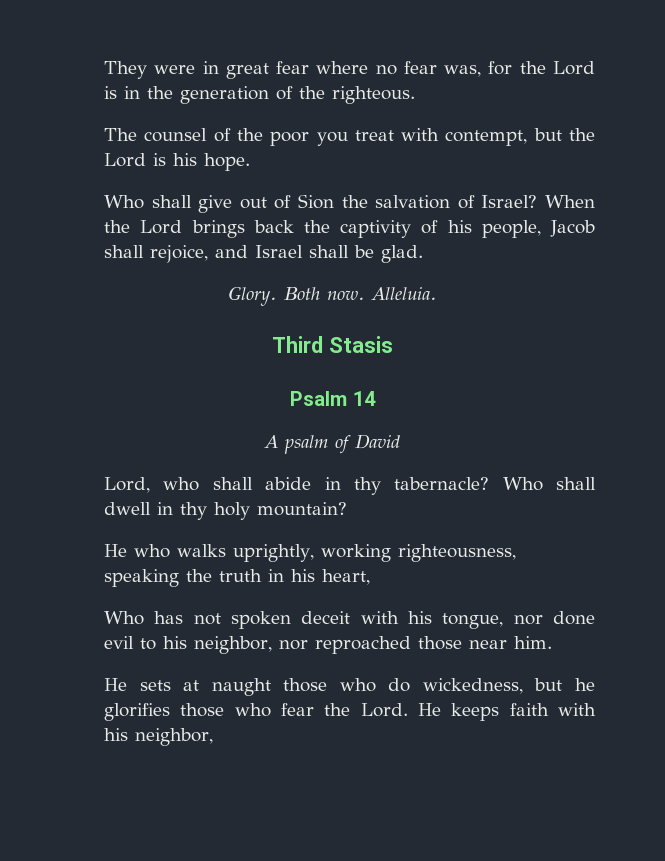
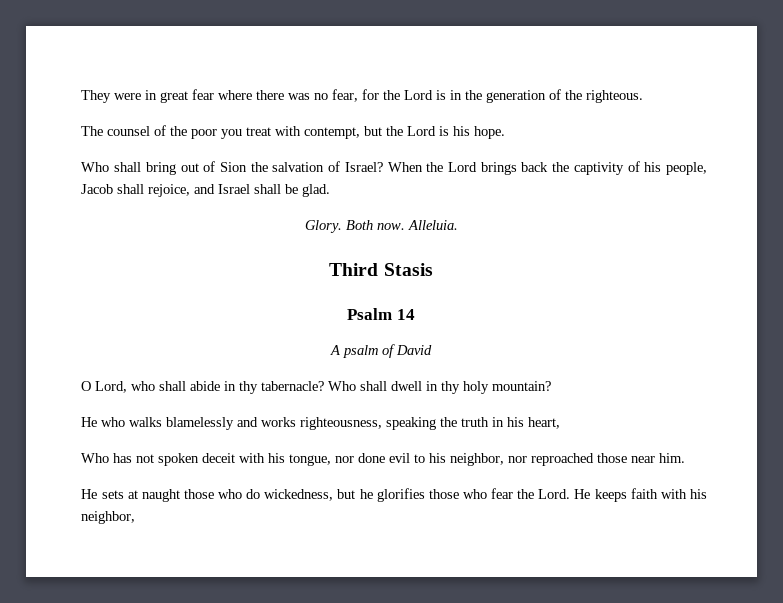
[375,61,482,77] no fear was, -> [256,89,359,102] there was no fear,
[198,195,233,213] give -> [145,162,176,175] bring
(400, 441) none -> [81,381,92,391] O
[233,544,392,562] uprightly, working -> [166,417,297,430] blamelessly and works

